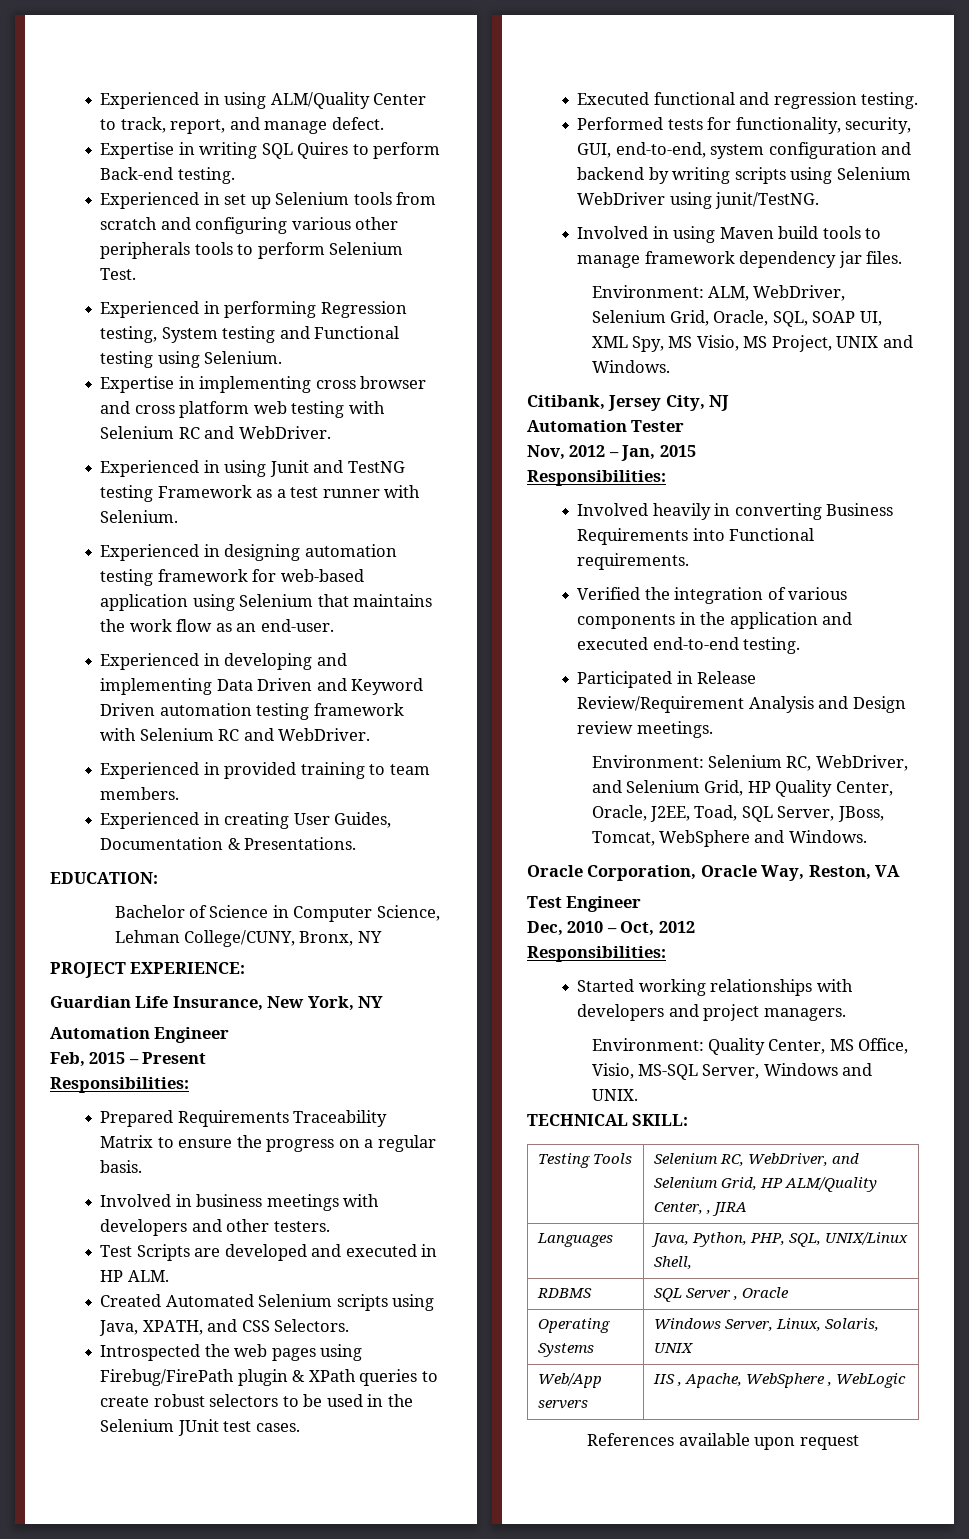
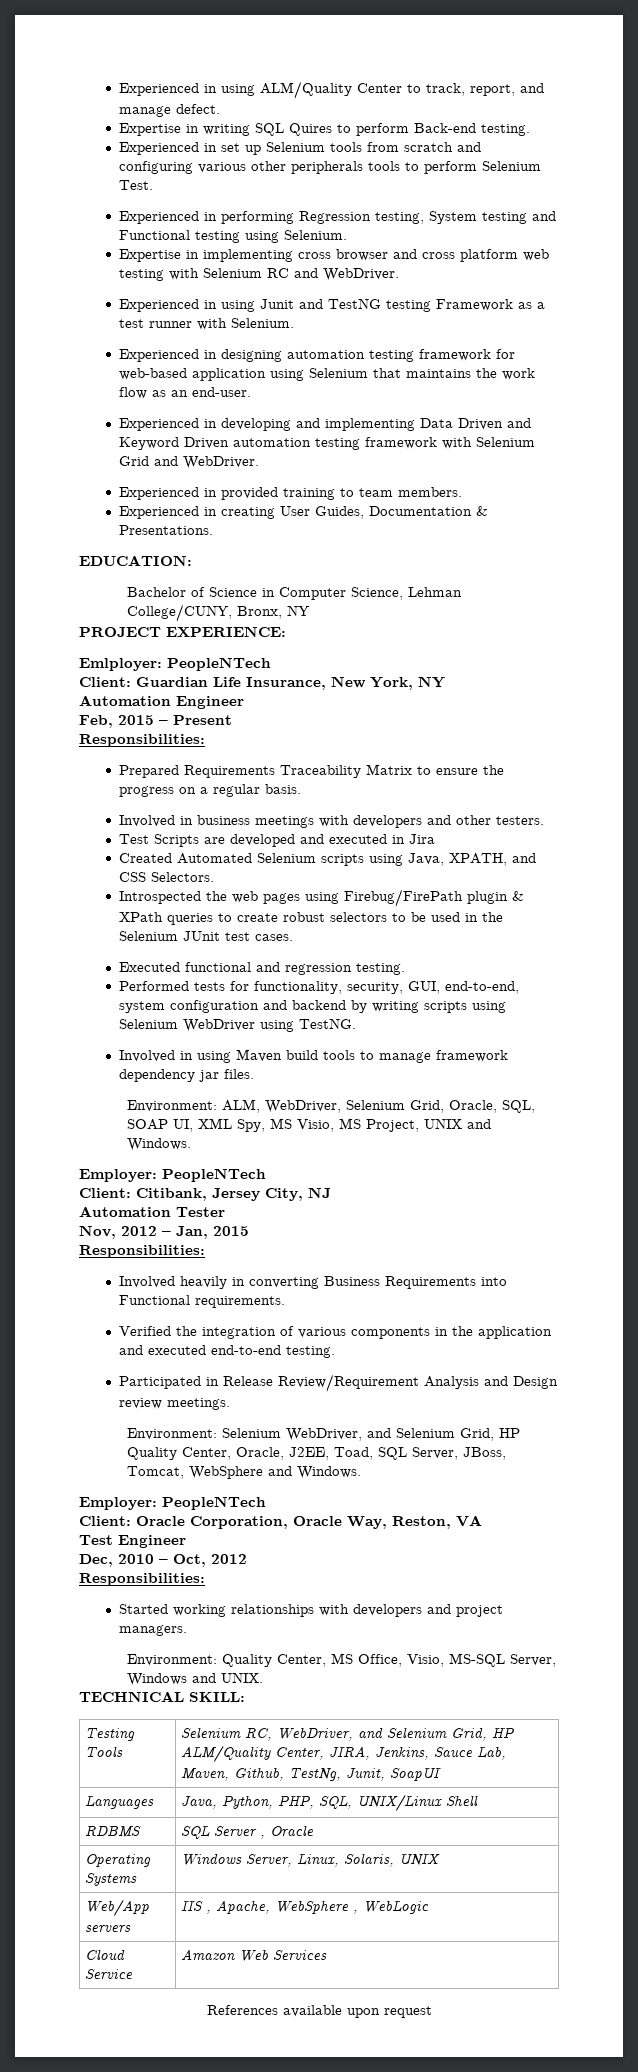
[218,729,240,741] RC -> [119,456,150,466] Grid
(246, 968) none -> [79,657,271,671] [79,677,131,687] Emlployer: PeopleNTech // Client:
[100,1270,169,1282] HP ALM. -> [409,834,436,844] Jira
[715,192,820,209] junit/TestNG. -> [299,1018,357,1029] TestNG.
(670, 366) none -> [79,1168,266,1182] [79,1188,131,1198] Employer: PeopleNTech // Client:
[786,756,812,771] RC, -> (281, 1433) none
(867, 836) none -> [79,1496,266,1510] [79,1516,131,1526] Employer: PeopleNTech // Client:
[705,1202,747,1216] , JIRA -> [329,1746,507,1760] [181,1767,442,1781] JIRA, Jenkins, Sauce Lab, Maven, Github, TestNg, Junit, SoapUI
[653,1256,692,1270] Shell, -> [446,1795,479,1806] Shell
(906, 1380) none -> [85,1949,126,1960] [85,1969,134,1979] [181,1949,328,1961] // Cloud Service | Amazon Web Services

